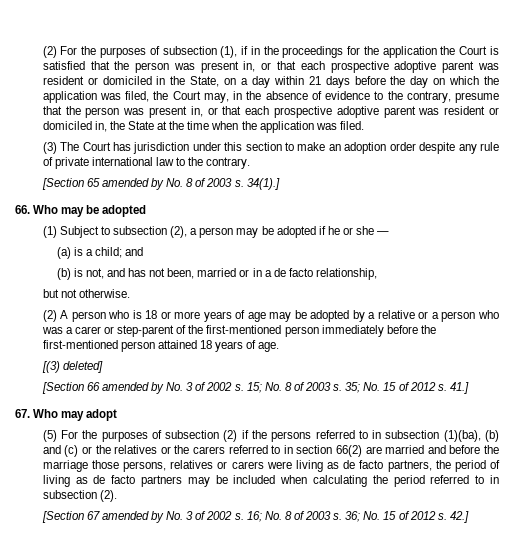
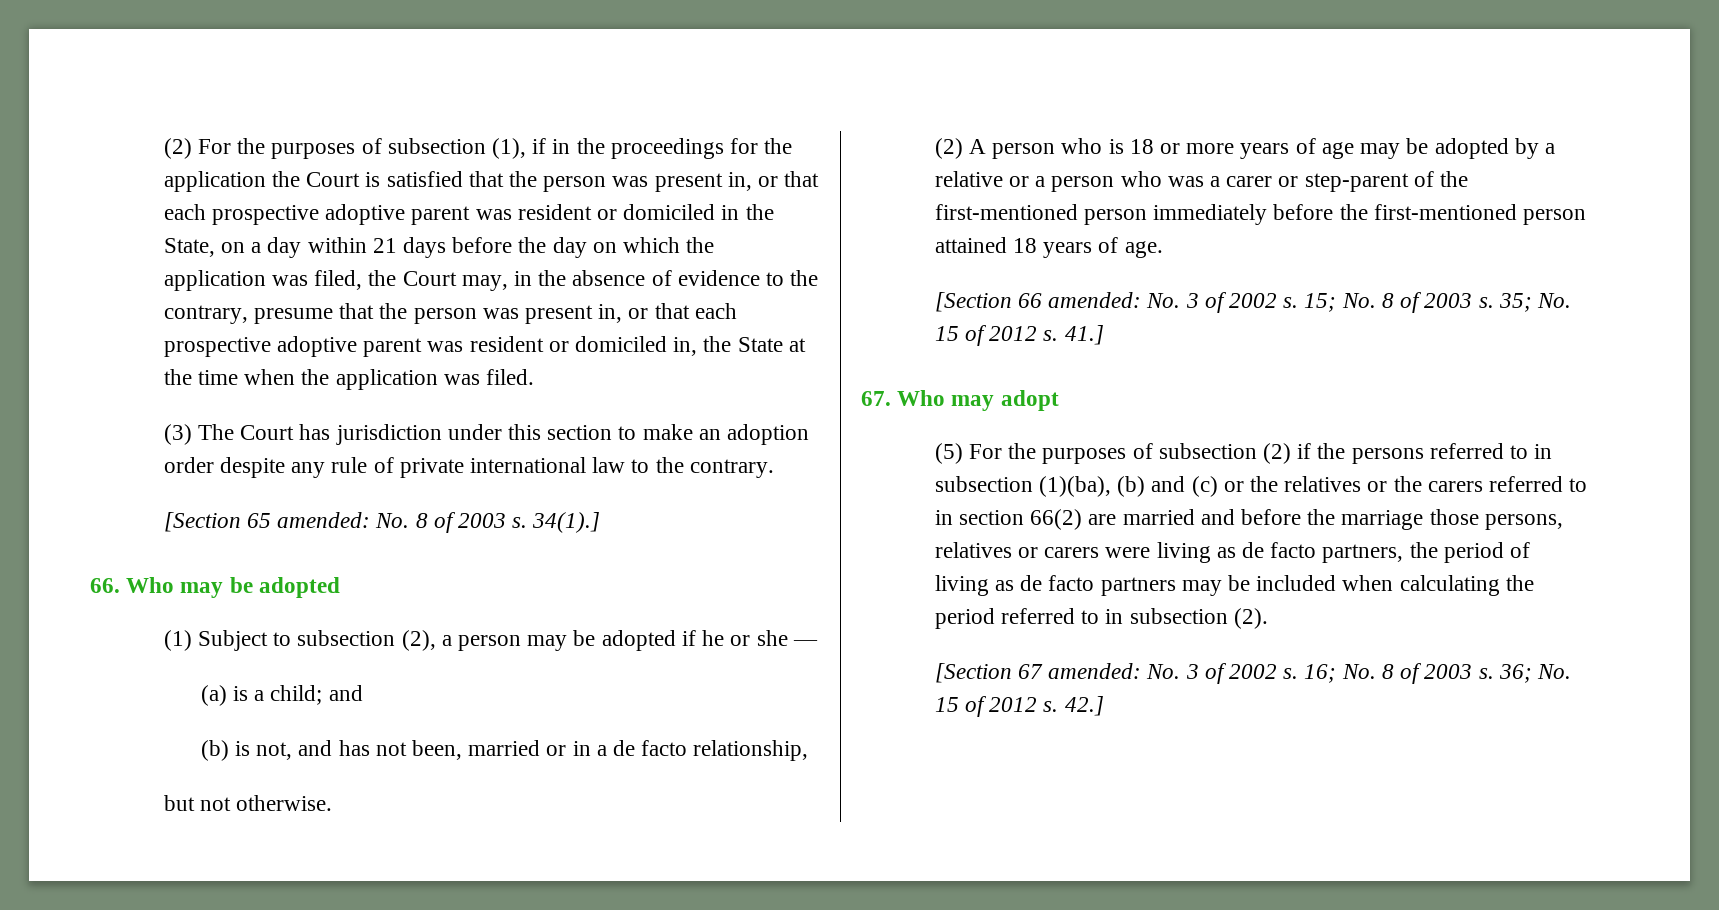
[101,178,165,190] amended by -> [277,512,371,528] amended:
[41,361,103,373] // [(3) deleted] -> (1163, 249) none
[101,382,165,394] amended by -> [1048,292,1142,308] amended:
[101,511,165,523] amended by -> [1048,663,1142,679] amended:

